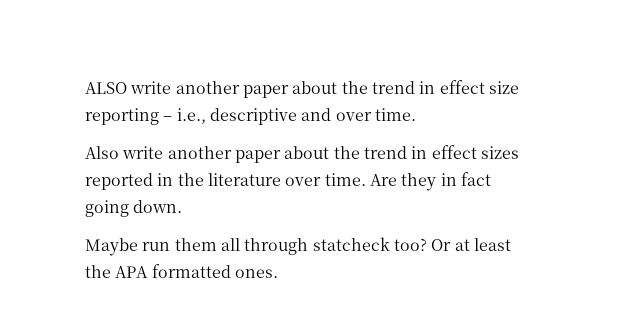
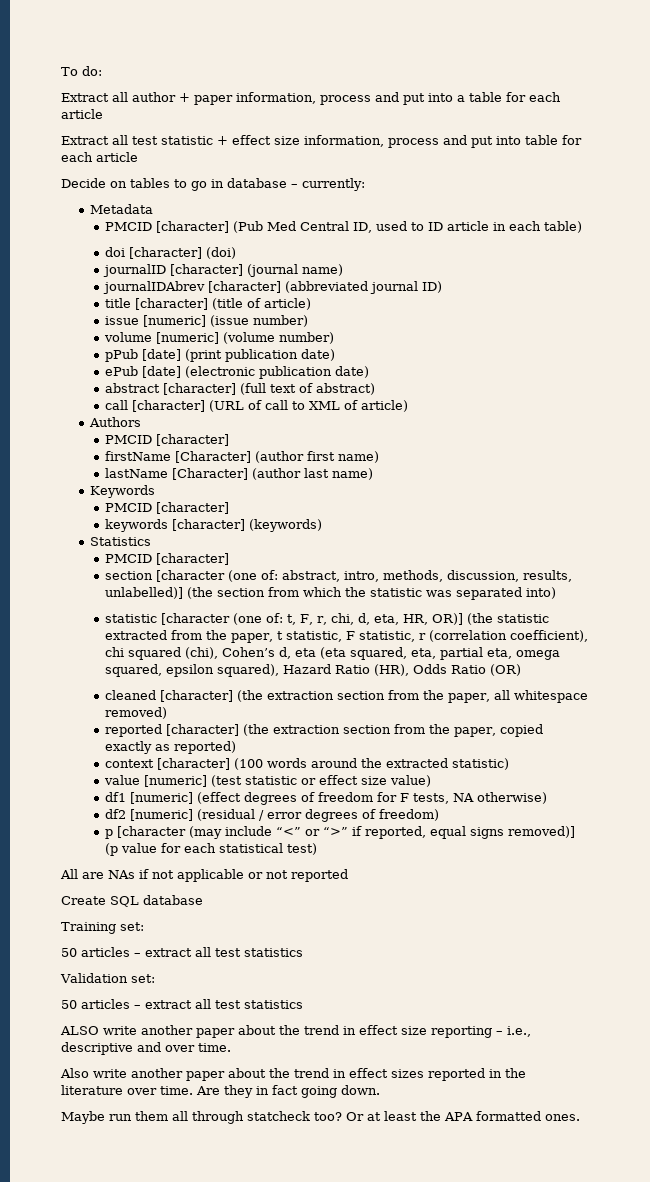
(85, 88) none -> [61,66,102,76] [61,92,561,105] [61,109,103,119] [61,135,582,148] [61,152,138,162] [61,178,365,191] [90,204,154,214] [105,221,583,233] [105,247,237,259] [103,264,344,277] [103,281,443,294] [105,298,312,310] [105,315,309,327] [104,332,335,344] [105,349,336,362] [105,366,370,379] [105,383,376,395] [105,400,409,412] [89,417,142,427] [105,434,230,446] [105,451,380,463] [105,468,374,480] [90,485,156,498] [105,502,230,514] [105,519,323,532] [90,537,152,546] [105,553,230,565] [105,570,573,582] [105,587,557,600] [105,613,550,625] [105,630,589,643] [105,647,561,660] [105,664,522,677] [105,690,589,703] [105,707,168,719] [105,724,544,737] [105,741,237,754] [105,758,510,770] [104,775,432,787] [105,792,548,805] [105,809,440,822] [105,826,576,839] [105,843,318,856] [60,869,348,882] [61,895,203,907] [61,922,144,934] [61,947,303,957] [60,973,155,983] [61,999,303,1009] To do: // Extract all author + paper information, process and put into a table for each article // Extract all test statistic + effect size information, process and put into table for each article // Decide on tables to go in database – currently: // Metadata // PMCID [character] (Pub Med Central ID, used to ID article in each table) // doi [character] (doi) // journalID [character] (journal name) // journalIDAbrev [character] (abbreviated journal ID) // title [character] (title of article) // issue [numeric] (issue number) // volume [numeric] (volume number) // pPub [date] (print publication date) // ePub [date] (electronic publication date) // abstract [character] (full text of abstract) // call [character] (URL of call to XML of article) // Authors // PMCID [character] // firstName [Character] (author first name) // lastName [Character] (author last name) // Keywords // PMCID [character] // keywords [character] (keywords) // Statistics // PMCID [character] // section [character (one of: abstract, intro, methods, discussion, results, unlabelled)] (the section from which the statistic was separated into) // statistic [character (one of: t, F, r, chi, d, eta, HR, OR)] (the statistic extracted from the paper, t statistic, F statistic, r (correlation coefficient), chi squared (chi), Cohen’s d, eta (eta squared, eta, partial eta, omega squared, epsilon squared), Hazard Ratio (HR), Odds Ratio (OR) // cleaned [character] (the extraction section from the paper, all whitespace removed) // reported [character] (the extraction section from the paper, copied exactly as reported) // context [character] (100 words around the extracted statistic) // value [numeric] (test statistic or effect size value) // df1 [numeric] (effect degrees of freedom for F tests, NA otherwise) // df2 [numeric] (residual / error degrees of freedom) // p [character (may include “<” or “>” if reported, equal signs removed)] (p value for each statistical test) // All are NAs if not applicable or not reported // Create SQL database // Training set: // 50 articles – extract all test statistics // Validation set: // 50 articles – extract all test statistics //

